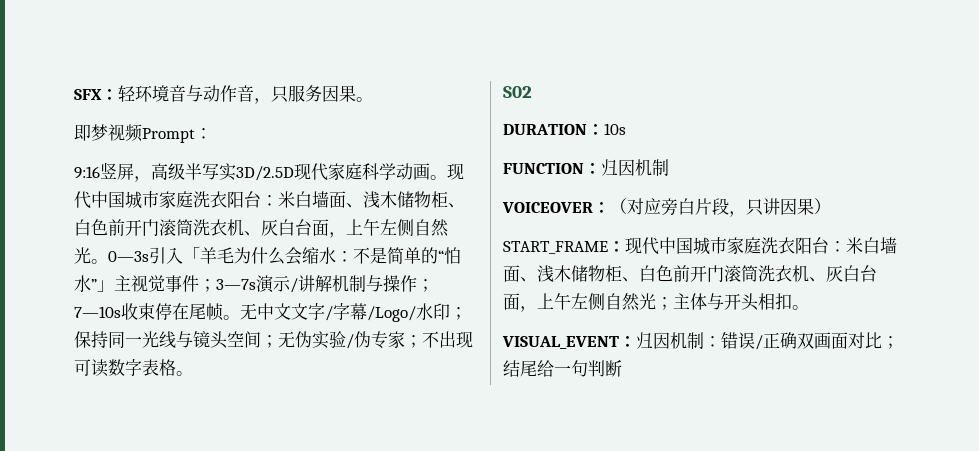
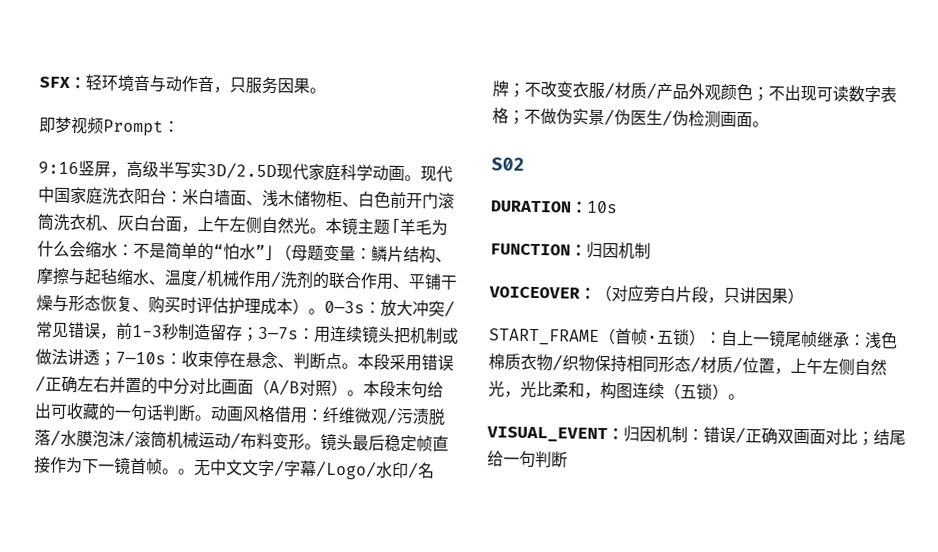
[125,191,159,209] 城市 -> (71, 195) none
[108,247,183,264] 0—3s引入 -> [325,217,390,236] 本镜主题
[114,275,434,293] [74,303,224,321] 主视觉事件；3—7s演示/讲解机制与操作；7—10s收束停在尾帧 -> [275,244,452,264] [36,267,458,290] [36,294,455,317] [36,321,459,345] [35,348,454,372] [35,375,444,399] [34,402,446,426] [34,429,449,452] [33,456,179,475] （母题变量：鳞片结构、摩擦与起毡缩水、温度/机械作用/洗剂的联合作用、平铺干燥与形态恢复、购买时评估护理成本）。0—3s：放大冲突/常见错误，前1-3秒制造留存；3—7s：用连续镜头把机制或做法讲透；7—10s：收束停在悬念、判断点。本段采用错误/正确左右并置的中分对比画面（A/B对照）。本段末句给出可收藏的一句话判断。动画风格借用：纤维微观/污渍脱落/水膜泡沫/滚筒机械运动/布料变形。镜头最后稳定帧直接作为下一镜首帧。
[450,307,467,320] [74,330,405,349] ；保持同一光线与镜头空间；无伪实验/伪专家 -> [407,462,435,479] [492,80,753,101] /名牌；不改变衣服/材质/产品外观颜色
(176, 367) none -> [508,108,753,128] ；不做伪实景/伪医生/伪检测画面
[608,237,897,255] [503,265,877,282] [503,293,792,312] ：现代中国城市家庭洗衣阳台：米白墙面、浅木储物柜、白色前开门滚筒洗衣机、灰白台面，上午左侧自然光；主体与开头相扣 -> [598,327,898,349] [488,353,887,376] [488,380,729,400] （首帧·五锁）：自上一镜尾帧继承：浅色棉质衣物/织物保持相同形态/材质/位置，上午左侧自然光，光比柔和，构图连续（五锁）

